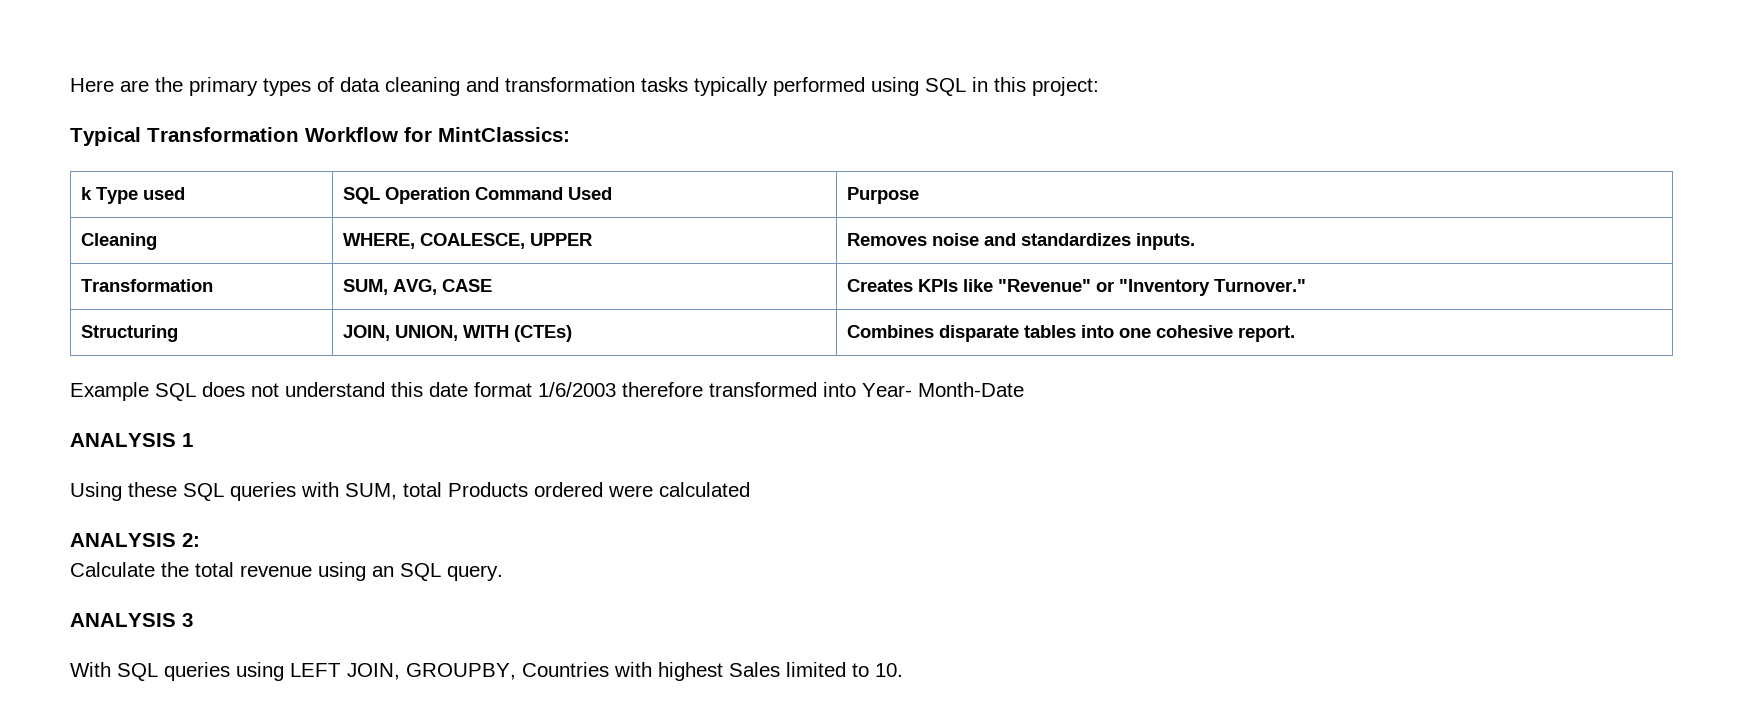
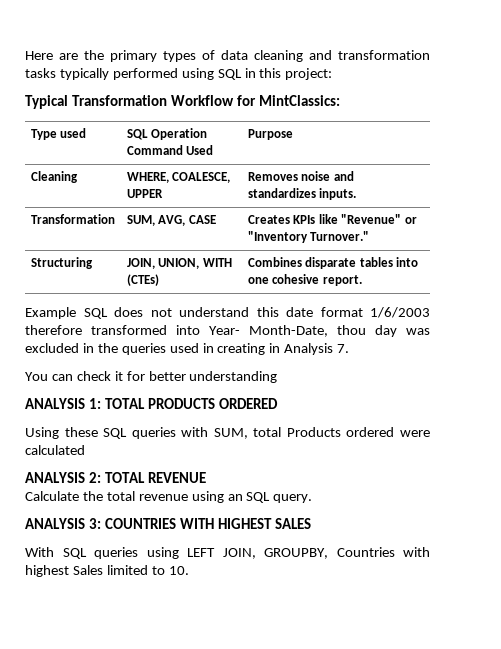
[80,187,92,200] k -> (340, 100) none
[918,382,1024,397] [70,433,193,447] Month-Date // ANALYSIS 1 -> [249,325,430,337] [25,343,350,355] [25,371,278,383] [25,398,278,409] Month-Date, thou day was excluded in the queries used in creating in Analysis 7. // You can check it for better understanding // ANALYSIS 1: TOTAL PRODUCTS ORDERED
(200, 540) none -> [104,472,206,483] TOTAL REVENUE
[182,613,193,627] 3 -> [88,518,311,529] 3: COUNTRIES WITH HIGHEST SALES

